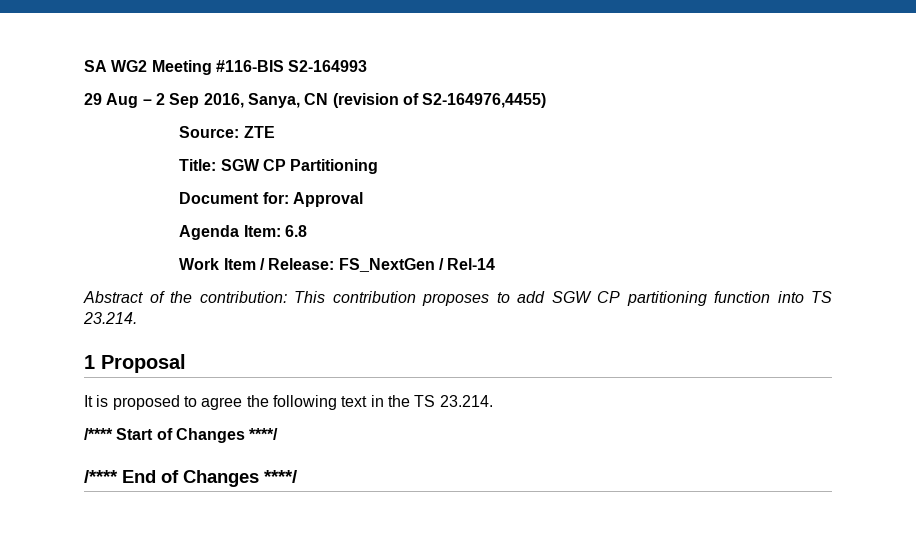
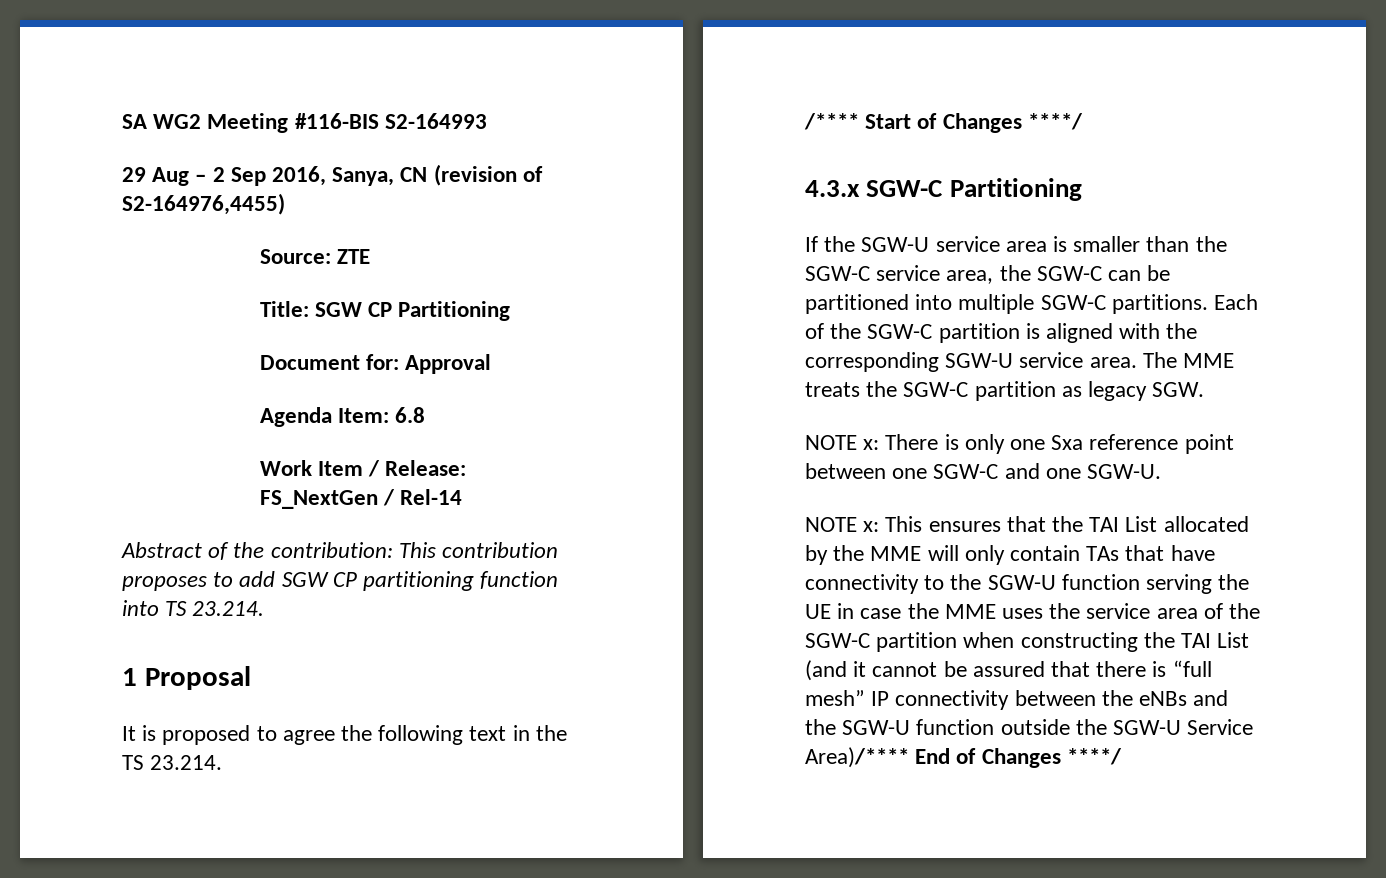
[84,470,118,483] /**** -> [805,178,1082,201] [805,236,1227,252] [805,265,1171,284] [805,294,1259,314] [805,323,1198,343] [805,352,1235,372] [805,381,1205,401] [805,434,1234,454] [805,463,1162,479] [805,516,1249,532] [805,545,1215,565] [805,574,1250,594] [805,603,1261,619] [805,632,1250,652] [805,660,1212,681] [805,690,1229,710] [805,719,1254,735] [805,747,909,768] 4.3.x SGW-C Partitioning // If the SGW-U service area is smaller than the SGW-C service area, the SGW-C can be partitioned into multiple SGW-C partitions. Each of the SGW-C partition is aligned with the corresponding SGW-U service area. The MME treats the SGW-C partition as legacy SGW. // NOTE x: There is only one Sxa reference point between one SGW-C and one SGW-U. // NOTE x: This ensures that the TAI List allocated by the MME will only contain TAs that have connectivity to the SGW-U function serving the UE in case the MME uses the service area of the SGW-C partition when constructing the TAI List (and it cannot be assured that there is “full mesh” IP connectivity between the eNBs and the SGW-U function outside the SGW-U Service Area)/****

